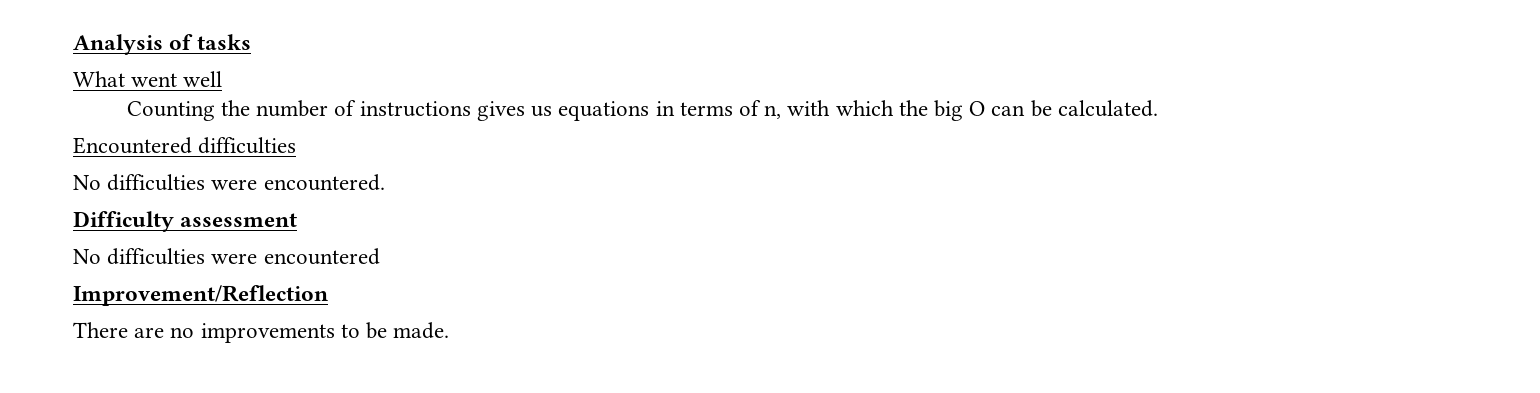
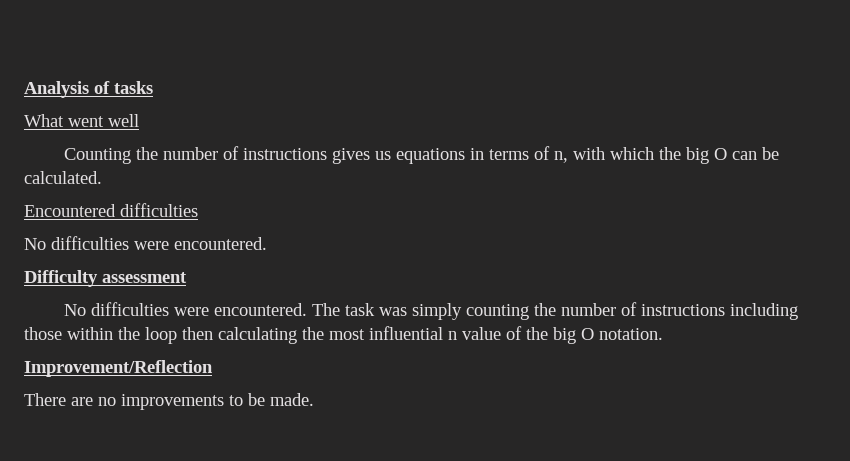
[263,248,380,265] encountered -> [213,302,798,320] [24,326,663,344] encountered. The task was simply counting the number of instructions including those within the loop then calculating the most influential n value of the big O notation.

